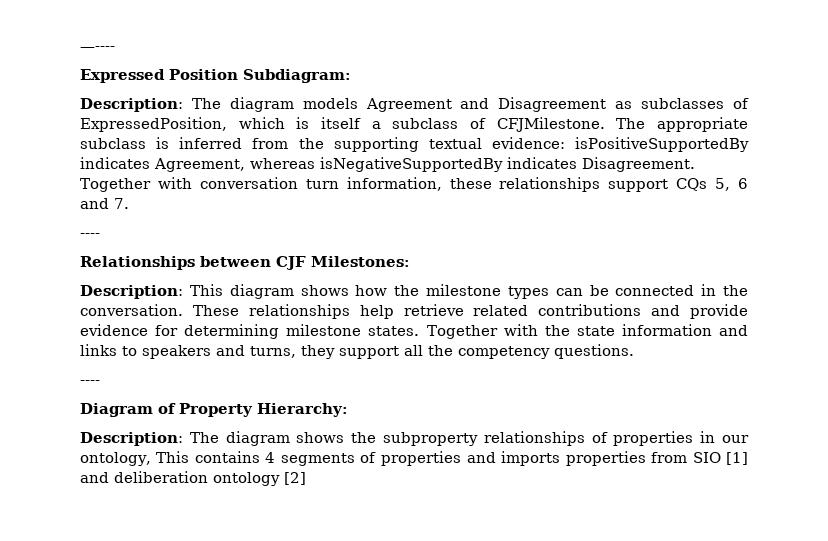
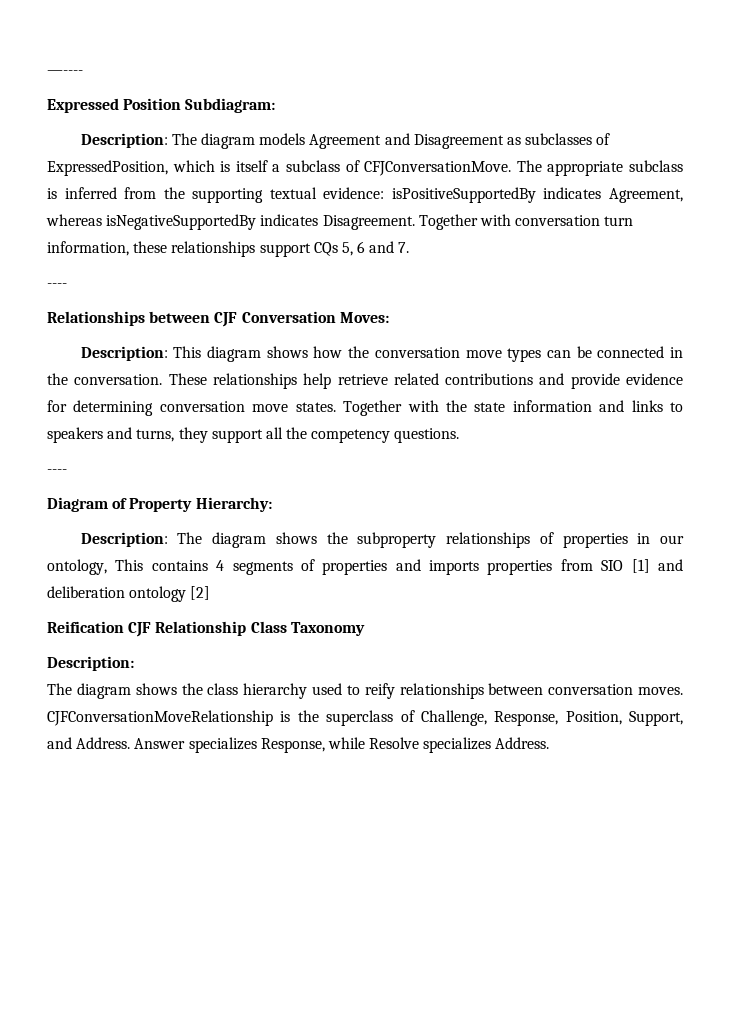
[496,117,605,132] CFJMilestone. -> [364,161,512,176] CFJConversationMove.
[311,256,410,267] Milestones: -> [241,311,389,323] Conversation Moves:
[425,284,501,296] milestone -> [374,347,502,358] conversation move
[286,324,362,336] milestone -> [159,401,289,412] conversation move
(306, 478) none -> [47,621,365,637] [47,656,134,671] [47,683,683,699] [47,710,683,726] [47,737,550,753] // Reification CJF Relationship Class Taxonomy // Description: // The diagram shows the class hierarchy used to reify relationships between conversation moves. CJFConversationMoveRelationship is the superclass of Challenge, Response, Position, Support, and Address. Answer specializes Response, while Resolve specializes Address.

